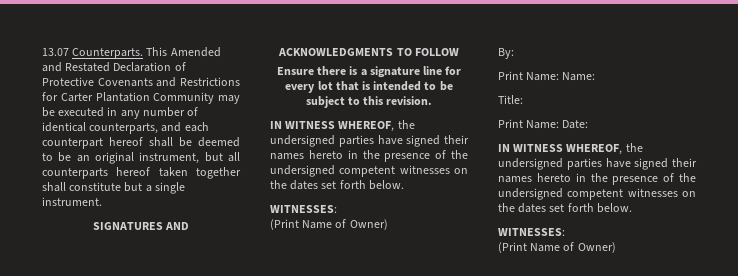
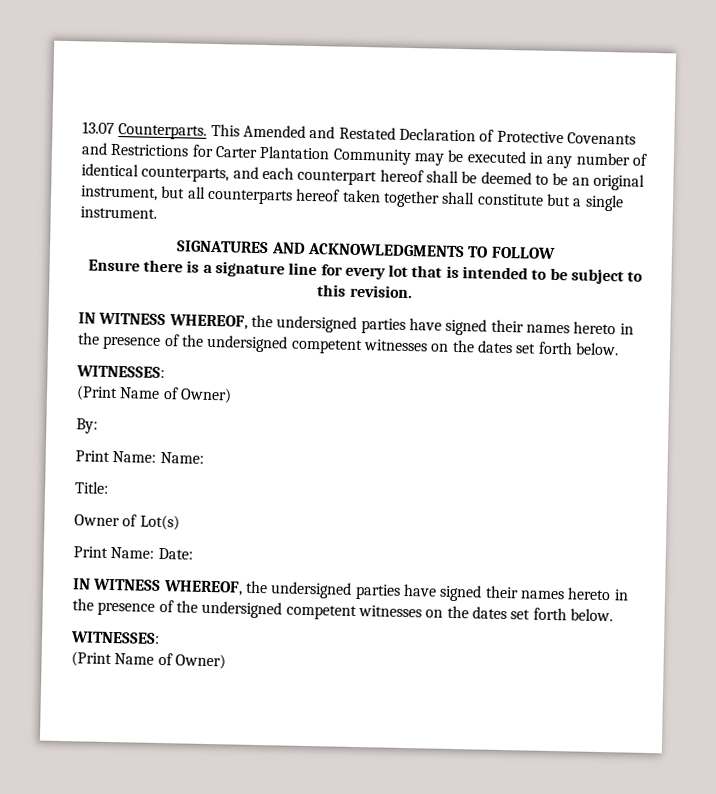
(523, 99) none -> [74,514,180,531] // Owner of Lot(s)

